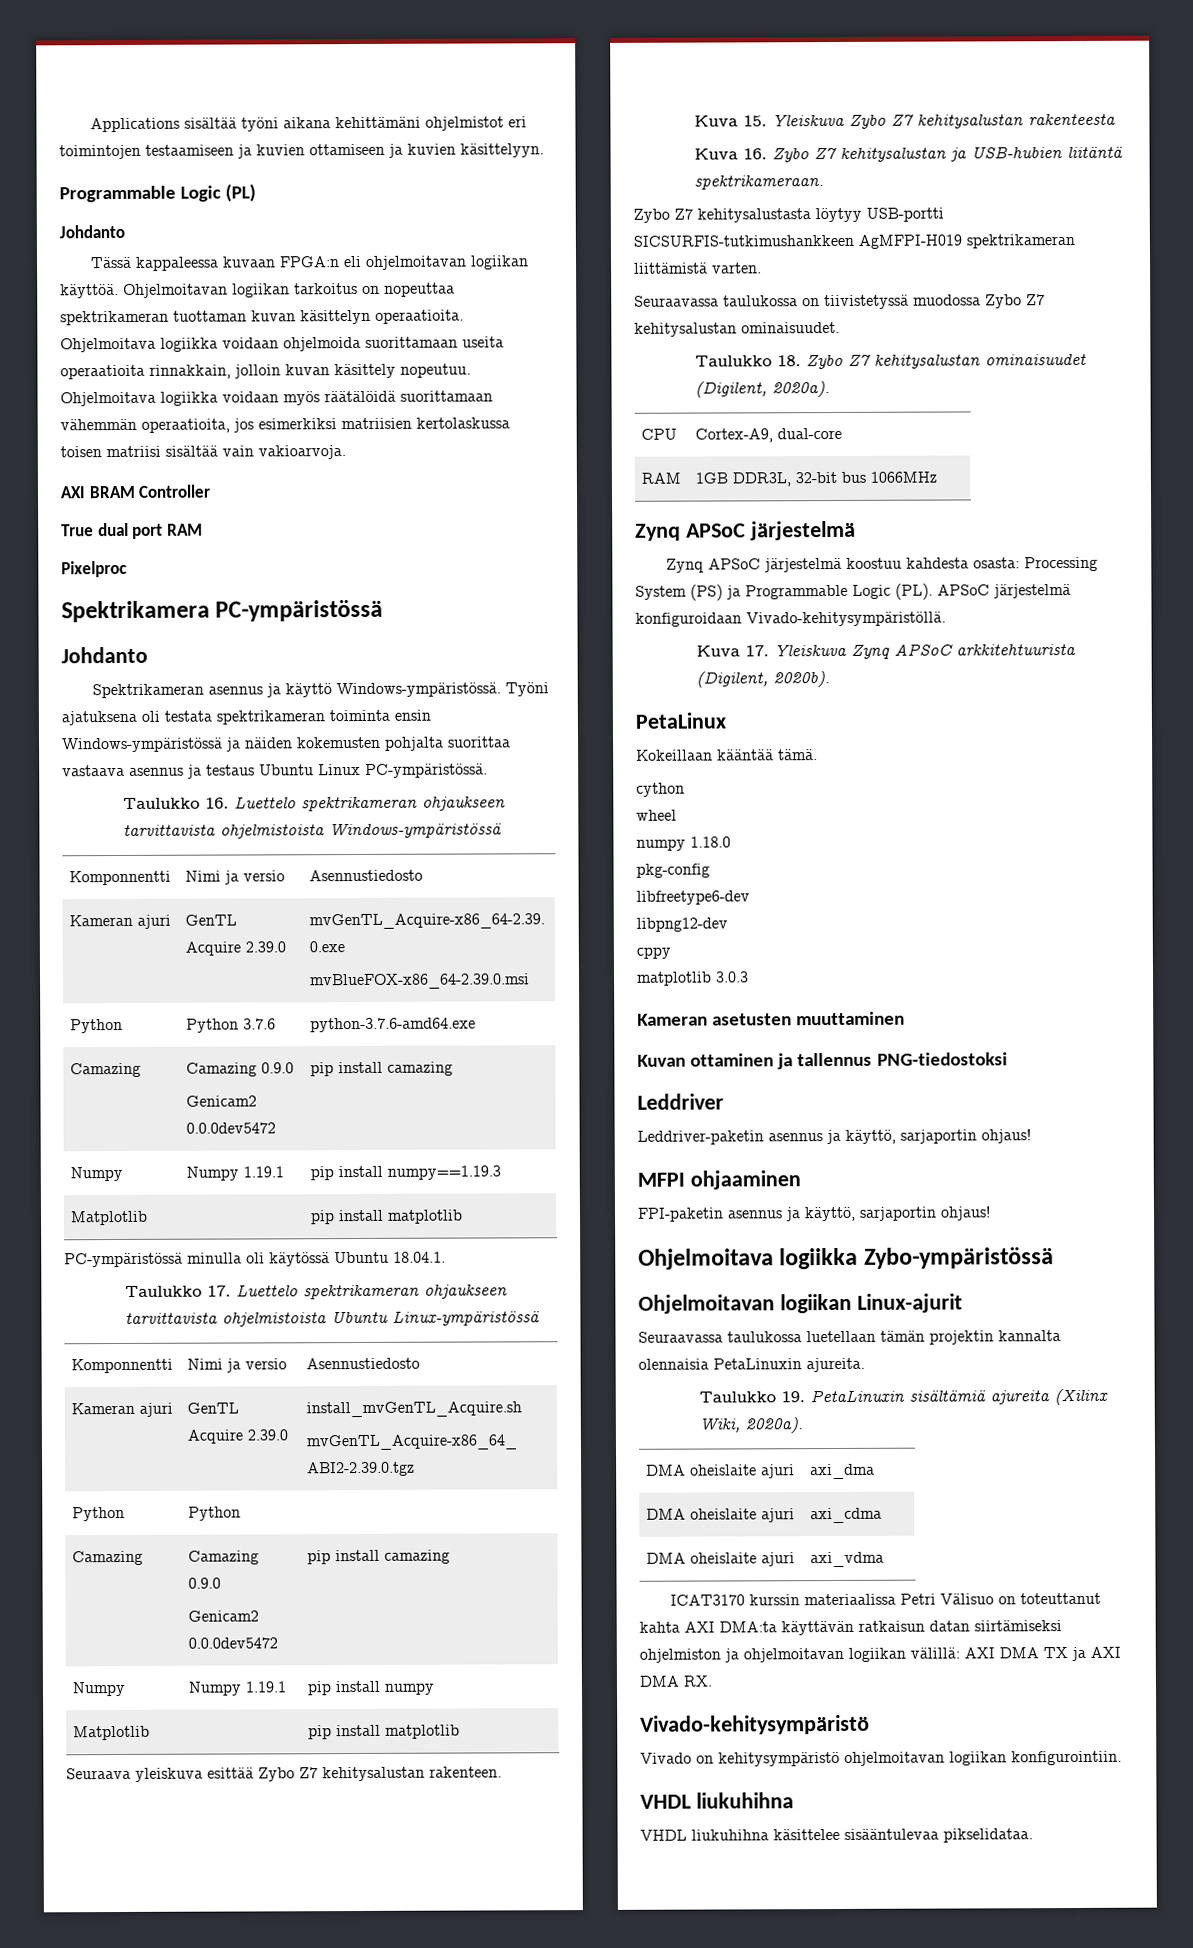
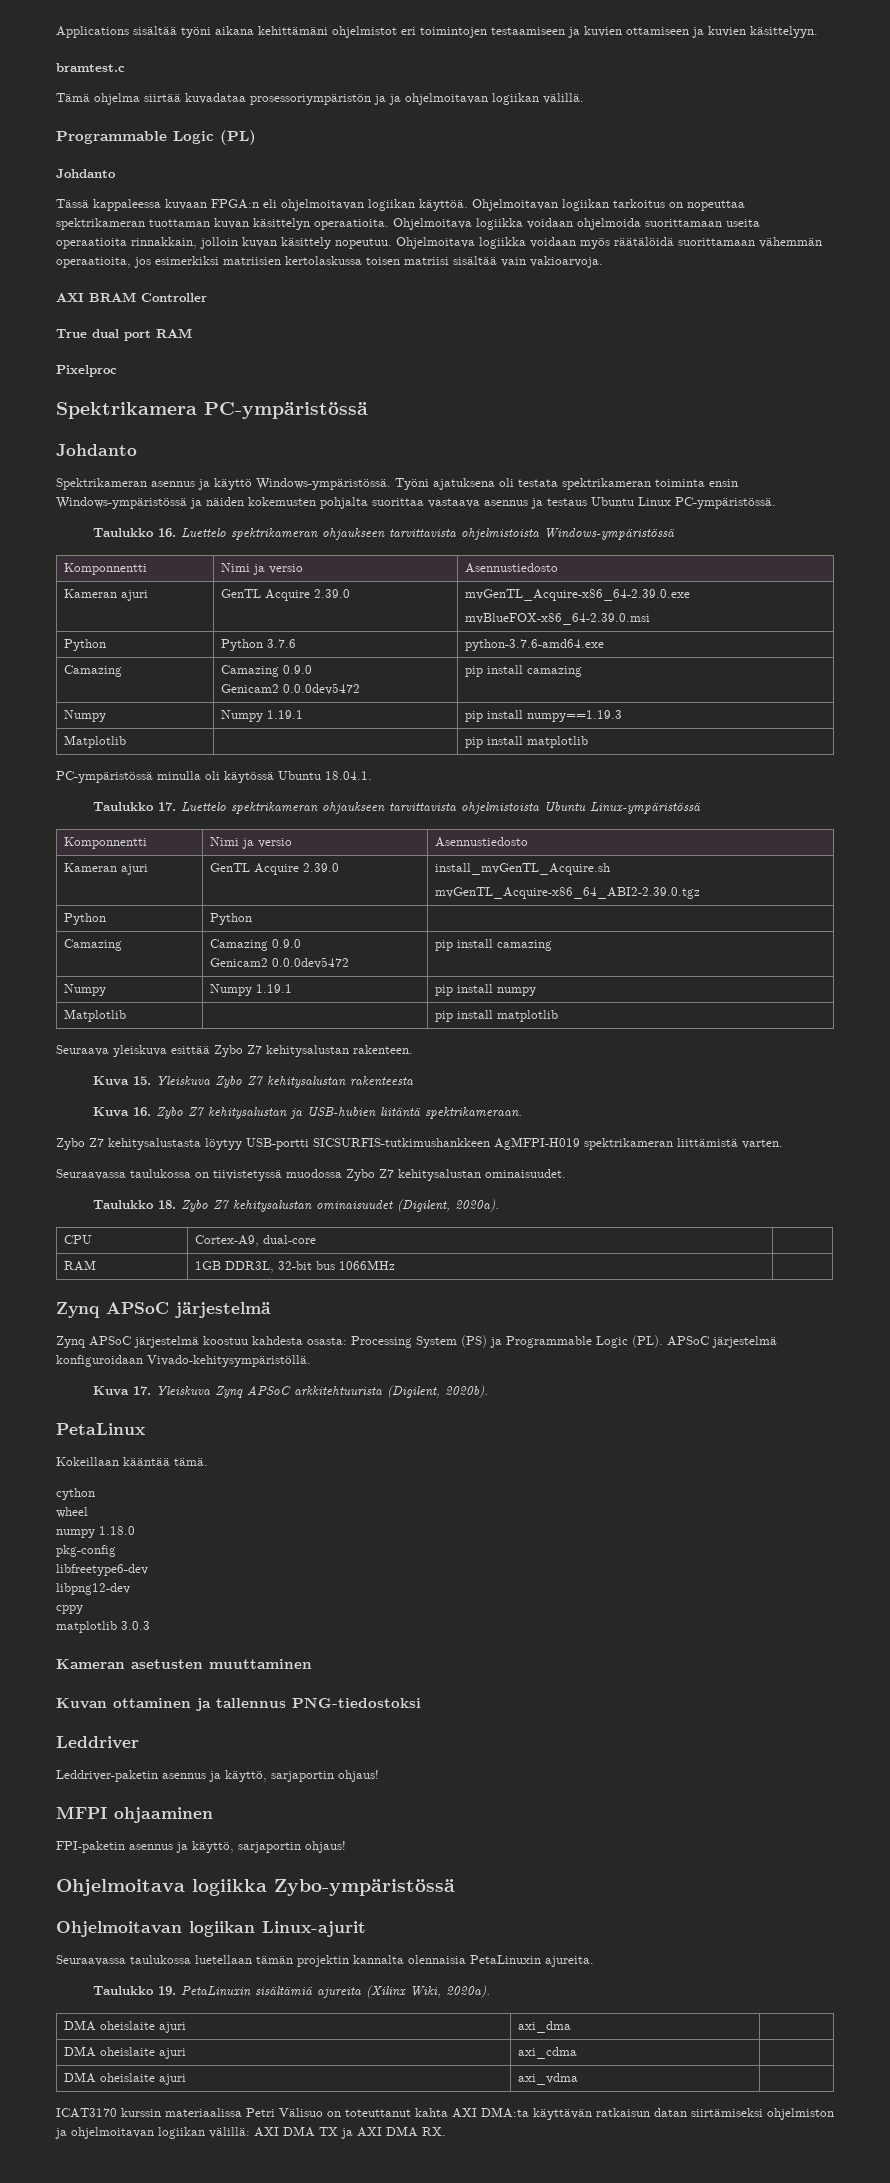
(544, 150) none -> [56,63,125,72] [56,93,584,105] // bramtest.c // Tämä ohjelma siirtää kuvadataa prosessoriympäristön ja ja ohjelmoitavan logiikan välillä.
[640,1714,870,1735] [640,1750,1122,1767] [640,1792,794,1809] [640,1828,1033,1843] // Vivado-kehitysympäristö // Vivado on kehitysympäristö ohjelmoitavan logiikan konfigurointiin. // VHDL liukuhihna // VHDL liukuhihna käsittelee sisääntulevaa pikselidataa. -> (446, 2131) none

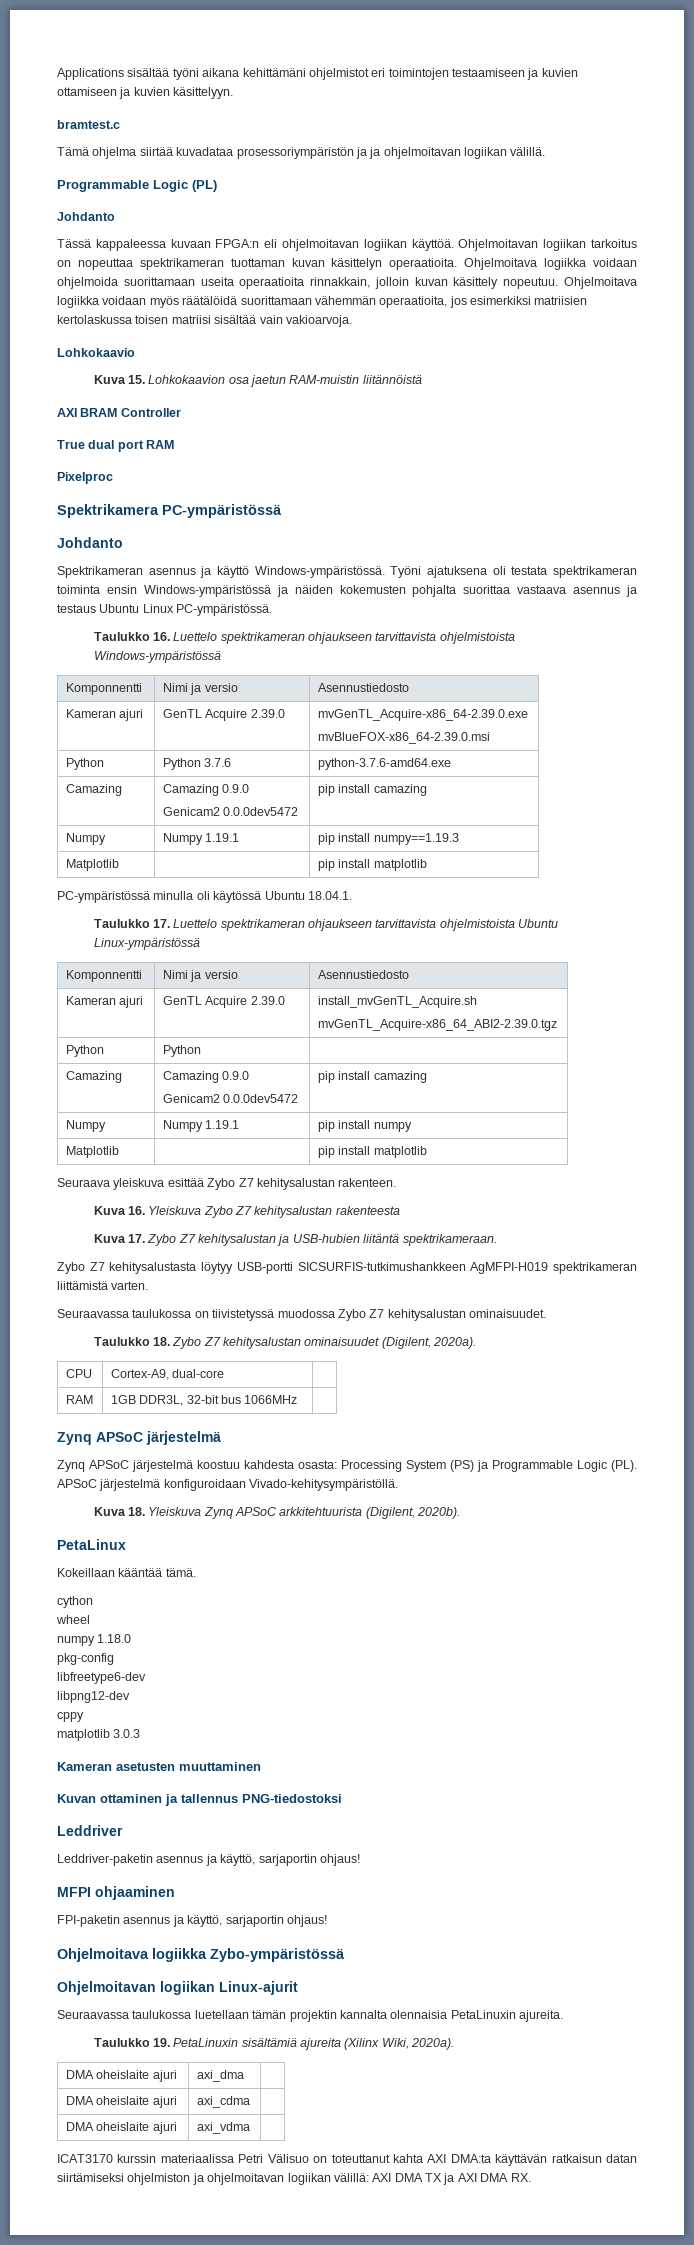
(603, 262) none -> [57,348,135,357] [93,375,422,387] // Lohkokaavio // Kuva 15. Lohkokaavion osa jaetun RAM-muistin liitännöistä
[133,1076,152,1085] 15. -> [127,1206,145,1215] 16.
[133,1107,152,1116] 16. -> [127,1234,145,1243] 17.
[133,1386,152,1395] 17. -> [127,1507,145,1516] 18.

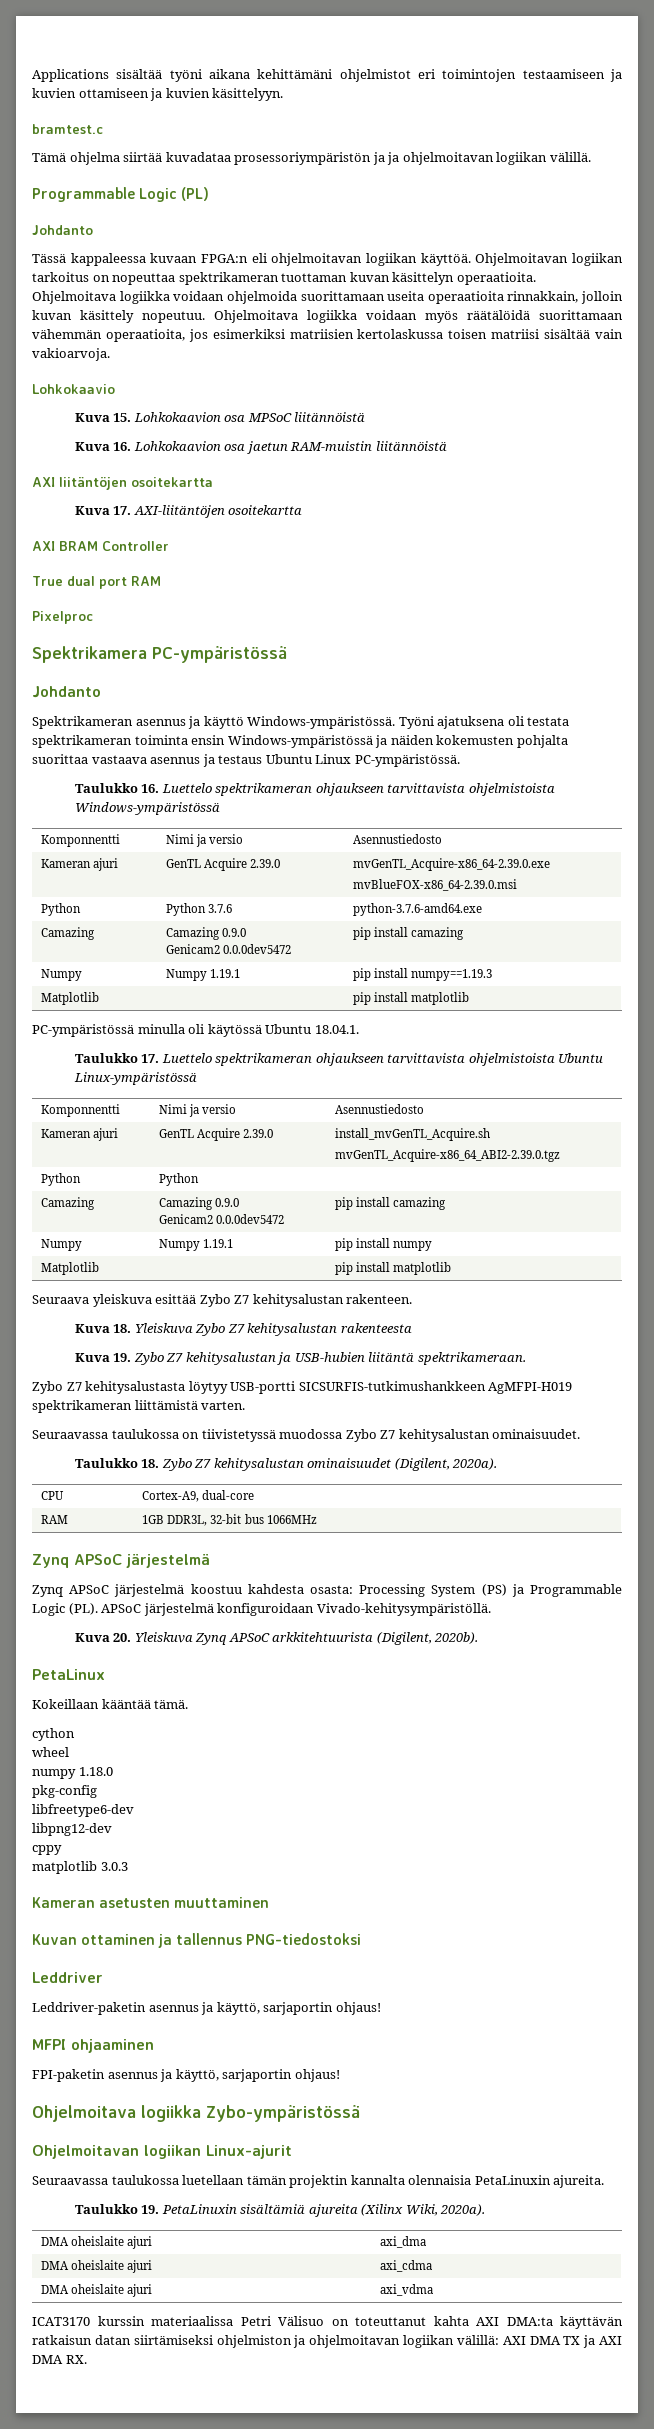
[249,375,422,387] jaetun RAM-muistin liitännöistä -> [247,412,366,422] [74,441,447,454] [32,477,213,490] [74,505,303,518] MPSoC liitännöistä // Kuva 16. Lohkokaavion osa jaetun RAM-muistin liitännöistä // AXI liitäntöjen osoitekartta // Kuva 17. AXI-liitäntöjen osoitekartta
[127,1206,145,1215] 16. -> [113,1324,132,1333] 18.
[127,1234,145,1243] 17. -> [113,1353,132,1362] 19.
[127,1507,145,1516] 18. -> [113,1633,132,1642] 20.

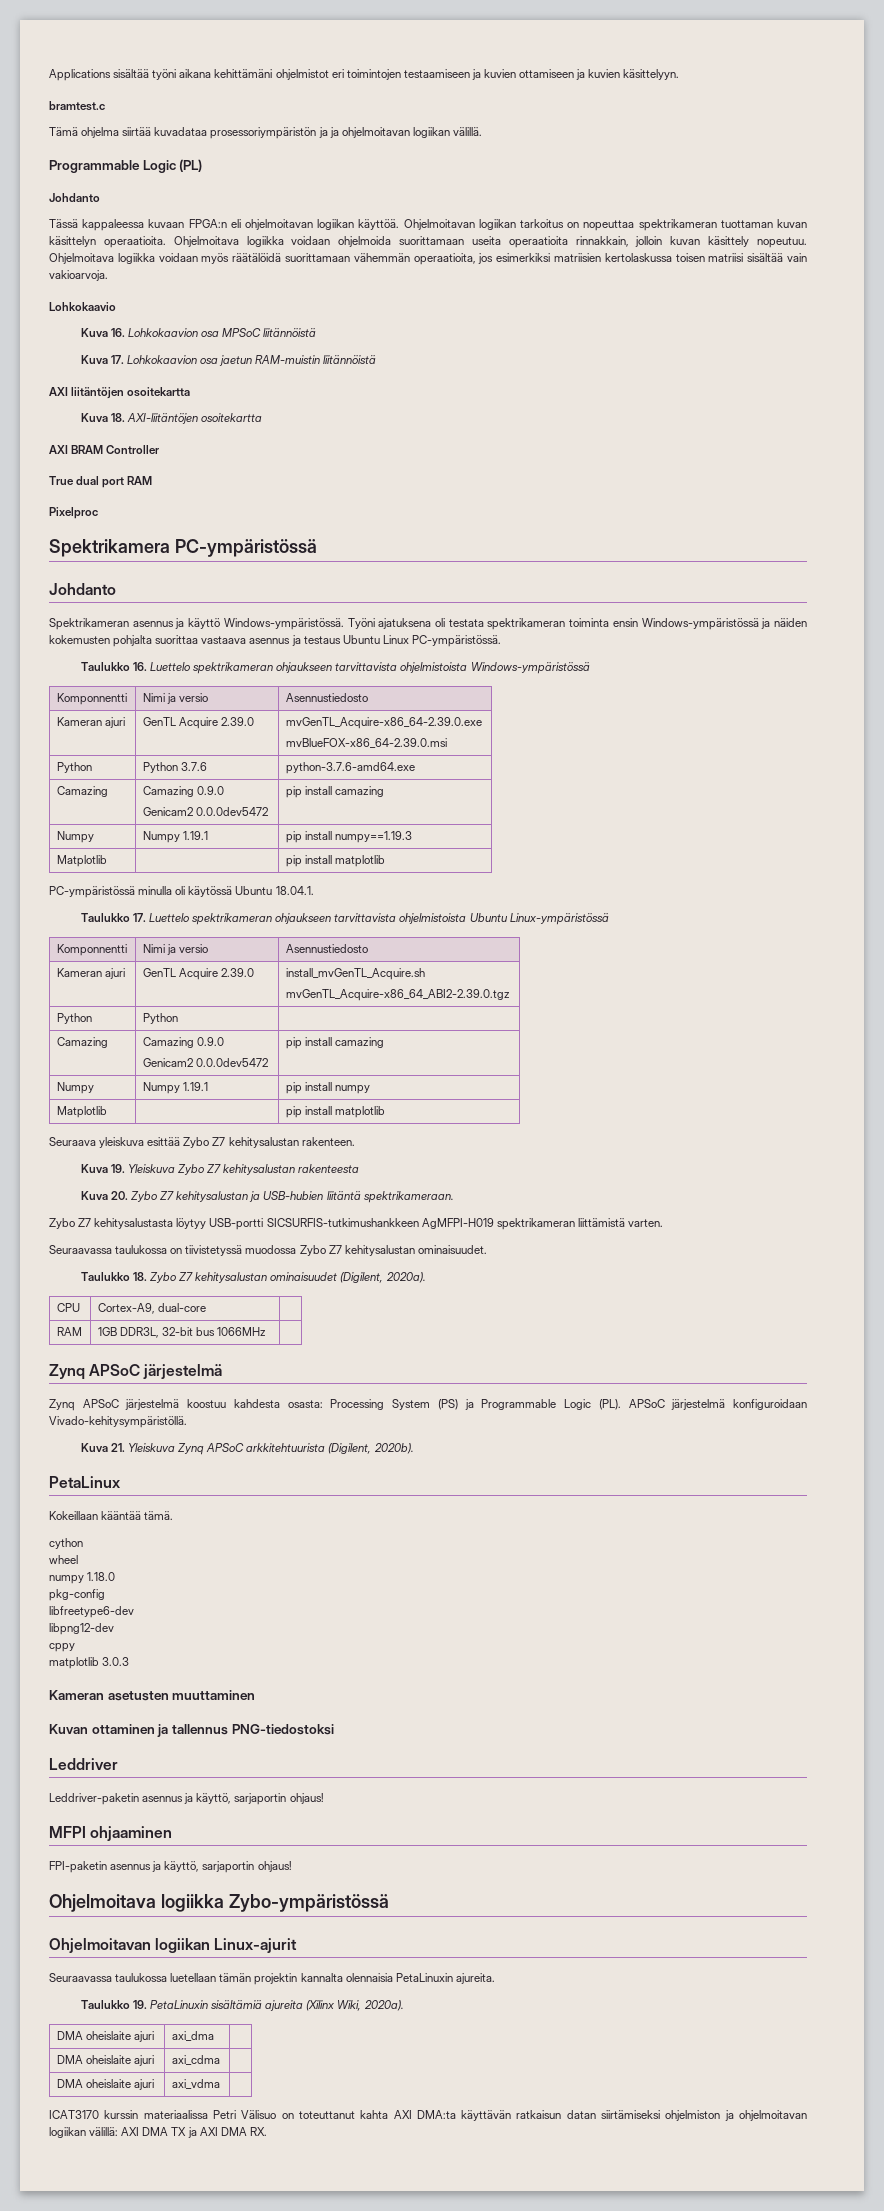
[113,413,132,422] 15. -> [110,328,125,337] 16.
[113,442,132,451] 16. -> [110,355,124,364] 17.
[113,506,132,515] 17. -> [110,413,125,422] 18.
[113,1324,132,1333] 18. -> [110,1164,125,1173] 19.
[113,1353,132,1362] 19. -> [110,1191,128,1200] 20.
[113,1633,132,1642] 20. -> [110,1443,125,1452] 21.

